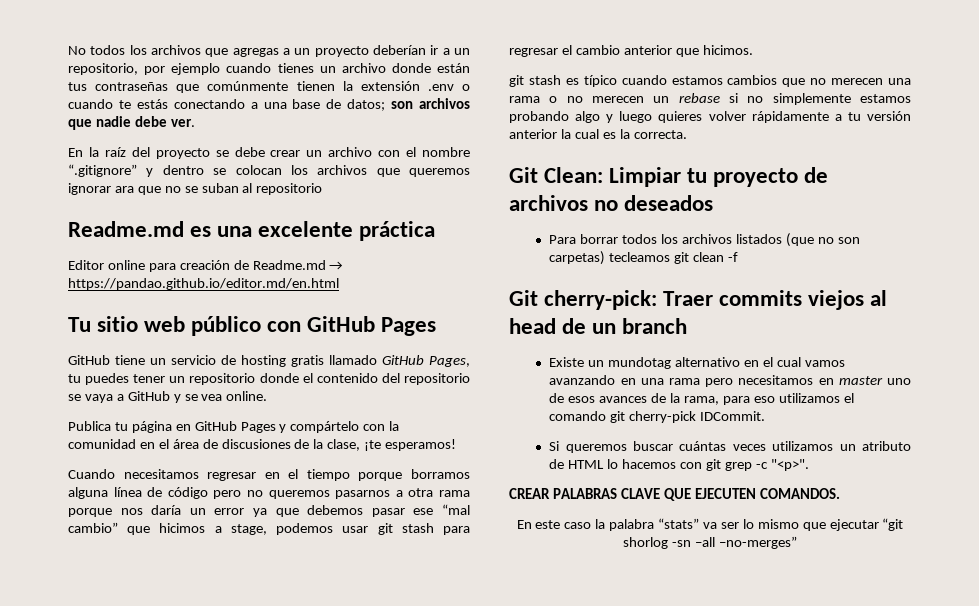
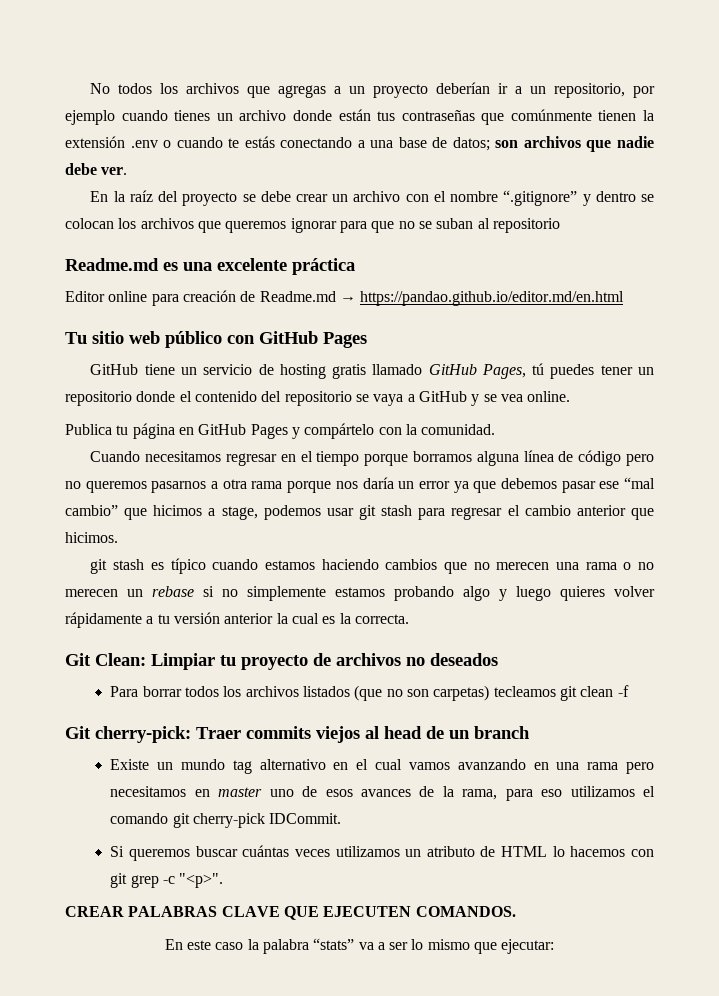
[114,186,134,193] ara -> [339,221,367,233] para
[68,374,81,383] tu -> [532,363,545,375] tú
[68,439,457,451] comunidad en el área de discusiones de la clase, ¡te esperamos! -> [421,424,496,435] comunidad.
(723, 80) none -> [321,559,379,570] haciendo
[608,357,672,369] mundotag -> [181,759,252,774] mundo tag
(717, 525) none -> [377,942,385,950] a
[829,518,904,531] [623,536,797,549] ejecutar “git shorlog -sn –all –no-merges” -> [501,939,555,954] ejecutar:

